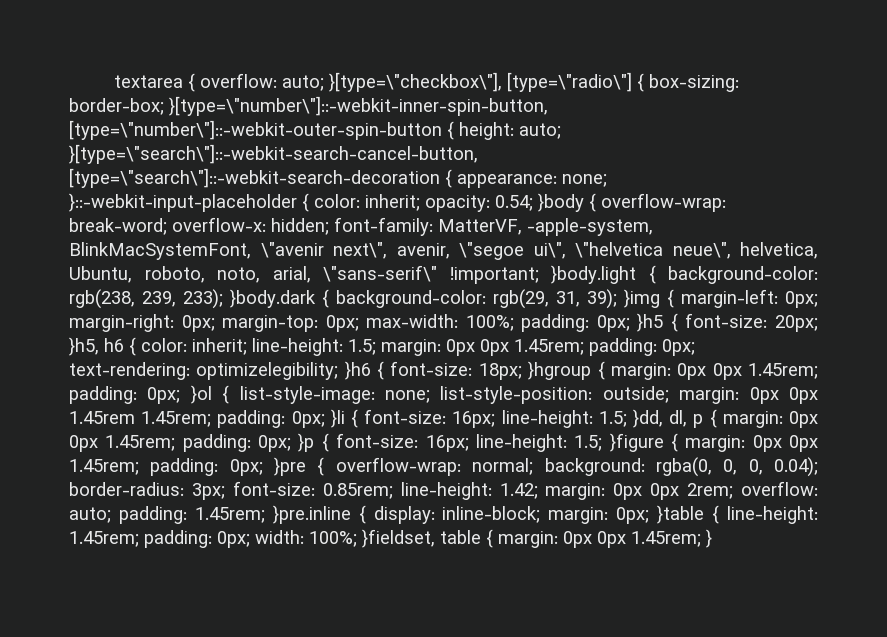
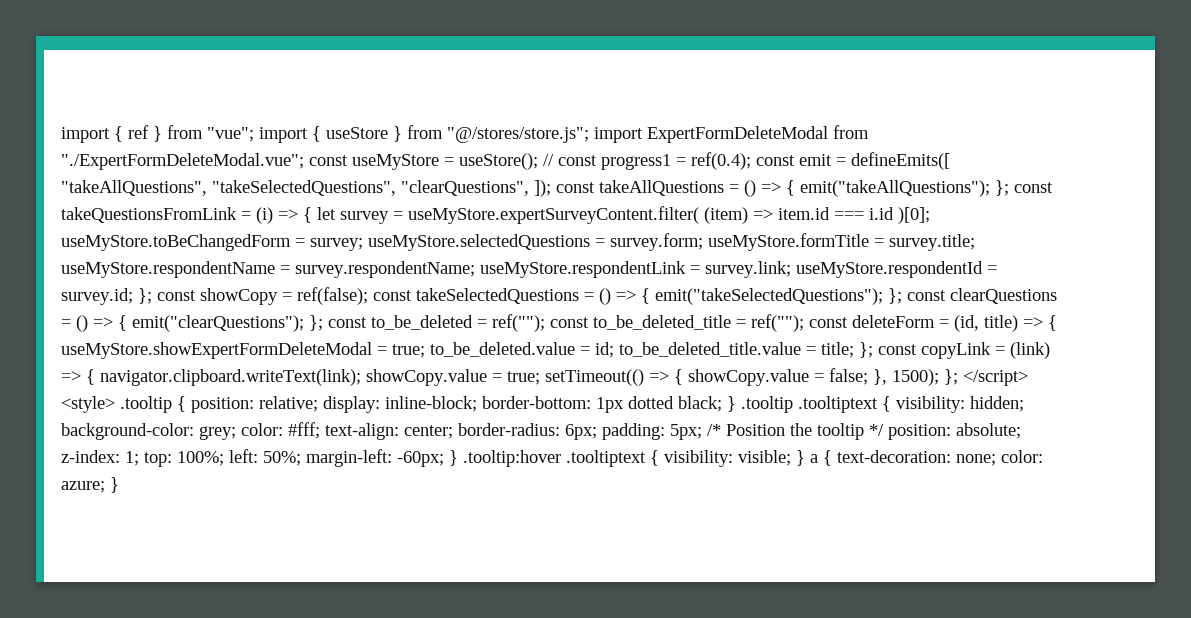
[114,72,740,92] [69,96,548,116] [69,120,561,140] [69,144,478,164] [69,168,607,188] [69,193,726,212] [69,217,653,236] [69,242,818,260] [69,265,818,284] [69,289,818,309] [69,313,818,332] [69,337,695,356] [69,361,819,380] [69,385,818,404] [69,409,819,428] [69,433,819,452] [69,457,819,477] [69,481,818,500] [69,505,818,524] [69,529,701,548] textarea { overflow: auto; }[type=\"checkbox\"], [type=\"radio\"] { box-sizing: border-box; }[type=\"number\"]::-webkit-inner-spin-button, [type=\"number\"]::-webkit-outer-spin-button { height: auto; }[type=\"search\"]::-webkit-search-cancel-button, [type=\"search\"]::-webkit-search-decoration { appearance: none; }::-webkit-input-placeholder { color: inherit; opacity: 0.54; }body { overflow-wrap: break-word; overflow-x: hidden; font-family: MatterVF, -apple-system, BlinkMacSystemFont, \"avenir next\", avenir, \"segoe ui\", \"helvetica neue\", helvetica, Ubuntu, roboto, noto, arial, \"sans-serif\" !important; }body.light { background-color: rgb(238, 239, 233); }body.dark { background-color: rgb(29, 31, 39); }img { margin-left: 0px; margin-right: 0px; margin-top: 0px; max-width: 100%; padding: 0px; }h5 { font-size: 20px; }h5, h6 { color: inherit; line-height: 1.5; margin: 0px 0px 1.45rem; padding: 0px; text-rendering: optimizelegibility; }h6 { font-size: 18px; }hgroup { margin: 0px 0px 1.45rem; padding: 0px; }ol { list-style-image: none; list-style-position: outside; margin: 0px 0px 1.45rem 1.45rem; padding: 0px; }li { font-size: 16px; line-height: 1.5; }dd, dl, p { margin: 0px 0px 1.45rem; padding: 0px; }p { font-size: 16px; line-height: 1.5; }figure { margin: 0px 0px 1.45rem; padding: 0px; }pre { overflow-wrap: normal; background: rgba(0, 0, 0, 0.04); border-radius: 3px; font-size: 0.85rem; line-height: 1.42; margin: 0px 0px 2rem; overflow: auto; padding: 1.45rem; }pre.inline { display: inline-block; margin: 0px; }table { line-height: 1.45rem; padding: 0px; width: 100%; }fieldset, table { margin: 0px 0px 1.45rem; -> [61,125,869,143] [61,152,950,170] [61,180,1053,197] [61,206,930,224] [61,233,975,251] [61,261,997,278] [61,287,1057,305] [61,314,1057,332] [61,342,1050,359] [61,368,1028,386] [61,396,1024,413] [61,422,1021,440] [61,449,1043,467] [61,481,105,493] import { ref } from "vue"; import { useStore } from "@/stores/store.js"; import ExpertFormDeleteModal from "./ExpertFormDeleteModal.vue"; const useMyStore = useStore(); // const progress1 = ref(0.4); const emit = defineEmits([ "takeAllQuestions", "takeSelectedQuestions", "clearQuestions", ]); const takeAllQuestions = () => { emit("takeAllQuestions"); }; const takeQuestionsFromLink = (i) => { let survey = useMyStore.expertSurveyContent.filter( (item) => item.id === i.id )[0]; useMyStore.toBeChangedForm = survey; useMyStore.selectedQuestions = survey.form; useMyStore.formTitle = survey.title; useMyStore.respondentName = survey.respondentName; useMyStore.respondentLink = survey.link; useMyStore.respondentId = survey.id; }; const showCopy = ref(false); const takeSelectedQuestions = () => { emit("takeSelectedQuestions"); }; const clearQuestions = () => { emit("clearQuestions"); }; const to_be_deleted = ref(""); const to_be_deleted_title = ref(""); const deleteForm = (id, title) => { useMyStore.showExpertFormDeleteModal = true; to_be_deleted.value = id; to_be_deleted_title.value = title; }; const copyLink = (link) => { navigator.clipboard.writeText(link); showCopy.value = true; setTimeout(() => { showCopy.value = false; }, 1500); }; </script> <style> .tooltip { position: relative; display: inline-block; border-bottom: 1px dotted black; } .tooltip .tooltiptext { visibility: hidden; background-color: grey; color: #fff; text-align: center; border-radius: 6px; padding: 5px; /* Position the tooltip */ position: absolute; z-index: 1; top: 100%; left: 50%; margin-left: -60px; } .tooltip:hover .tooltiptext { visibility: visible; } a { text-decoration: none; color: azure;

